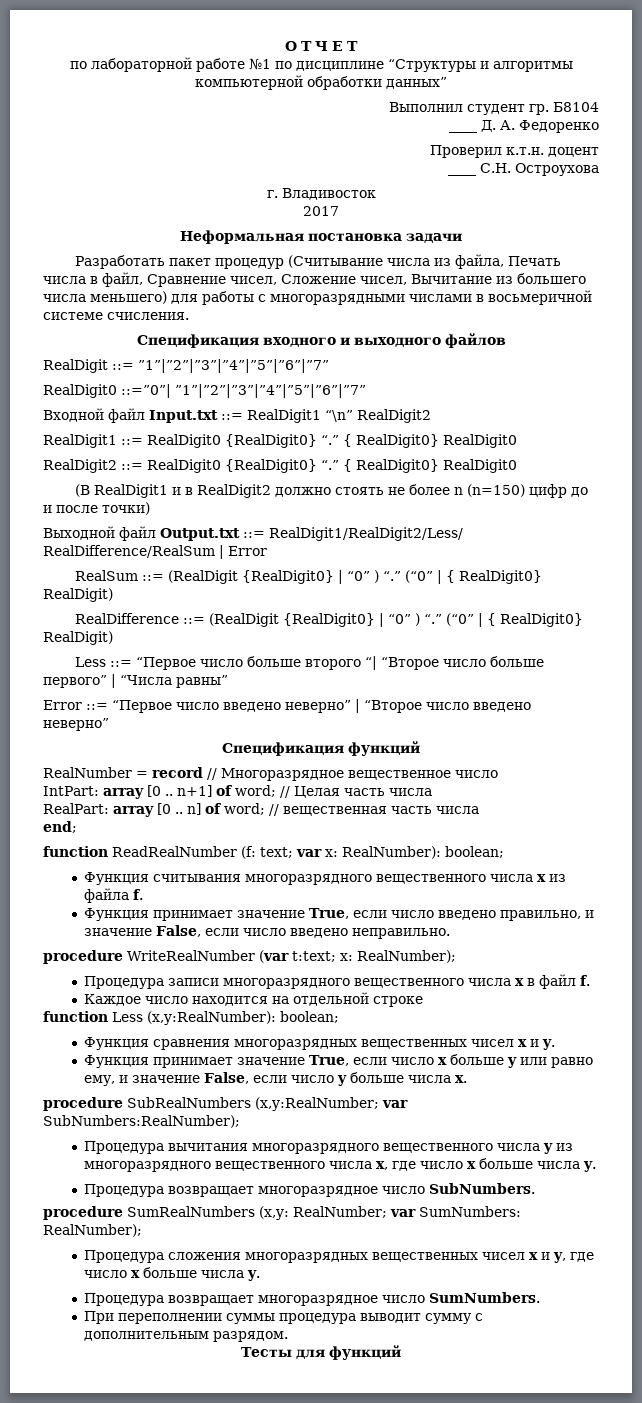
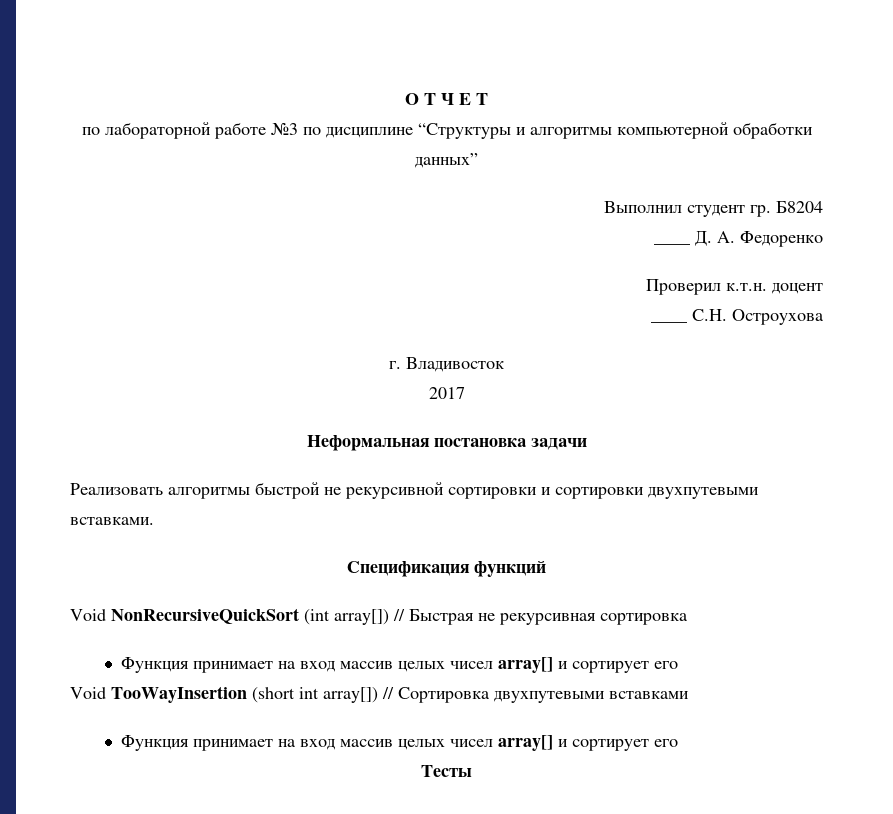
[248,58,271,70] №1 -> [270,123,298,135] №3
[553,102,599,112] Б8104 -> [776,201,823,213] Б8204
[74,254,561,269] [43,272,586,287] [43,290,592,305] [43,312,189,320] [136,333,506,348] [43,359,329,373] [43,384,366,398] [43,408,431,423] [43,434,517,448] [43,459,517,473] [74,484,588,498] [43,502,150,515] [43,526,463,541] [43,545,267,559] [74,570,542,584] [43,588,113,602] [74,613,583,627] [43,631,113,645] [74,656,544,670] [43,674,228,688] [43,699,531,713] [43,718,109,731] [222,741,420,756] [43,767,498,781] [43,785,432,799] [43,803,479,817] [43,821,77,833] [43,846,504,859] [84,872,567,885] [84,888,144,903] [84,908,595,921] [84,925,451,939] [43,950,456,964] [84,974,591,989] [84,992,424,1007] [43,1011,339,1025] [84,1037,556,1050] [84,1054,594,1068] [84,1072,468,1086] [43,1097,408,1111] [43,1115,240,1128] [84,1141,574,1154] [84,1158,597,1172] [84,1183,536,1197] [43,1206,521,1220] [43,1224,142,1237] [84,1250,595,1263] [84,1267,261,1281] [84,1292,541,1306] [84,1311,484,1324] [84,1331,289,1342] Разработать пакет процедур (Считывание числа из файла, Печать числа в файл, Сравнение чисел, Сложение чисел, Вычитание из большего числа меньшего) для работы с многоразрядными числами в восьмеричной системе счисления. // Спецификация входного и выходного файлов // RealDigit ::= ”1”|”2”|”3”|”4”|”5”|”6”|”7” // RealDigit0 ::=”0”| ”1”|”2”|”3”|”4”|”5”|”6”|”7” // Входной файл Input.txt ::= RealDigit1 “\n” RealDigit2 // RealDigit1 ::= RealDigit0 {RealDigit0} “.” { RealDigit0} RealDigit0 // RealDigit2 ::= RealDigit0 {RealDigit0} “.” { RealDigit0} RealDigit0 // (В RealDigit1 и в RealDigit2 должно стоять не более n (n=150) цифр до и после точки) // Выходной файл Output.txt ::= RealDigit1/RealDigit2/Less/ RealDifference/RealSum | Error // RealSum ::= (RealDigit {RealDigit0} | “0” ) “.” (“0” | { RealDigit0} RealDigit) // RealDifference ::= (RealDigit {RealDigit0} | “0” ) “.” (“0” | { RealDigit0} RealDigit) // Less ::= “Первое число больше второго “| “Второе число больше первого” | “Числа равны” // Error ::= “Первое число введено неверно” | “Второе число введено неверно” // Спецификация функций // RealNumber = record // Многоразрядное вещественное число // IntPart: array [0 .. n+1] of word; // Целая часть числа // RealPart: array [0 .. n] of word; // вещественная часть числа // end; // function ReadRealNumber (f: text; var x: RealNumber): boolean; // Функция считывания многоразрядного вещественного числа x из файла f. // Функция принимает значение True, если число введено правильно, и значение False, если число введено неправильно. // procedure WriteRealNumber (var t:text; x: RealNumber); // Процедура записи многоразрядного вещественного числа x в файл f. // Каждое число находится на отдельной строке // function Less (x,y:RealNumber): boolean; // Функция сравнения многоразрядных вещественных чисел x и y. // Функция принимает значение True, если число x больше y или равно ему, и значение False, если число y больше числа x. // procedure SubRealNumbers (x,y:RealNumber; var SubNumbers:RealNumber); // Процедура вычитания многоразрядного вещественного числа y из многоразрядного вещественного числа x, где число x больше числа y. // Процедура возвращает многоразрядное число SubNumbers. // procedure SumRealNumbers (x,y: RealNumber; var SumNumbers: RealNumber); // Процедура сложения многоразрядных вещественных чисел x и y, где число x больше числа y. // Процедура возвращает многоразрядное число SumNumbers. // При переполнении суммы процедура выводит сумму с дополнительным разрядом. -> [70,482,759,499] [70,517,154,525] [347,561,546,577] [70,608,688,625] [120,657,678,673] [70,686,689,703] [120,735,678,751] Реализовать алгоритмы быстрой не рекурсивной сортировки и сортировки двухпутевыми вставками. // Спецификация функций // Void NonRecursiveQuickSort (int array[]) // Быстрая не рекурсивная сортировка // Функция принимает на вход массив целых чисел array[] и сортирует его // Void TooWayInsertion (short int array[]) // Сортировка двухпутевыми вставками // Функция принимает на вход массив целых чисел array[] и сортирует его
[296,1345,401,1360] для функций -> (472, 771) none

